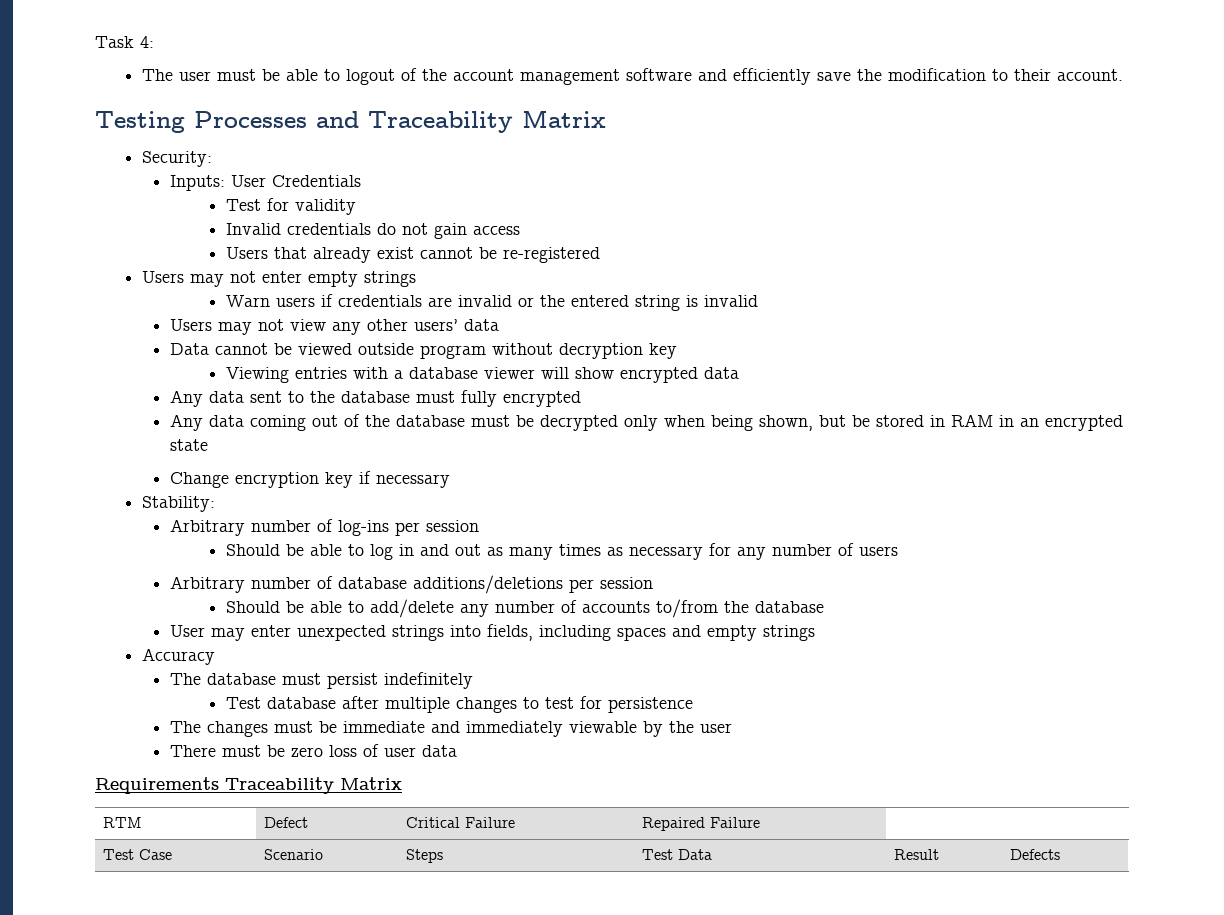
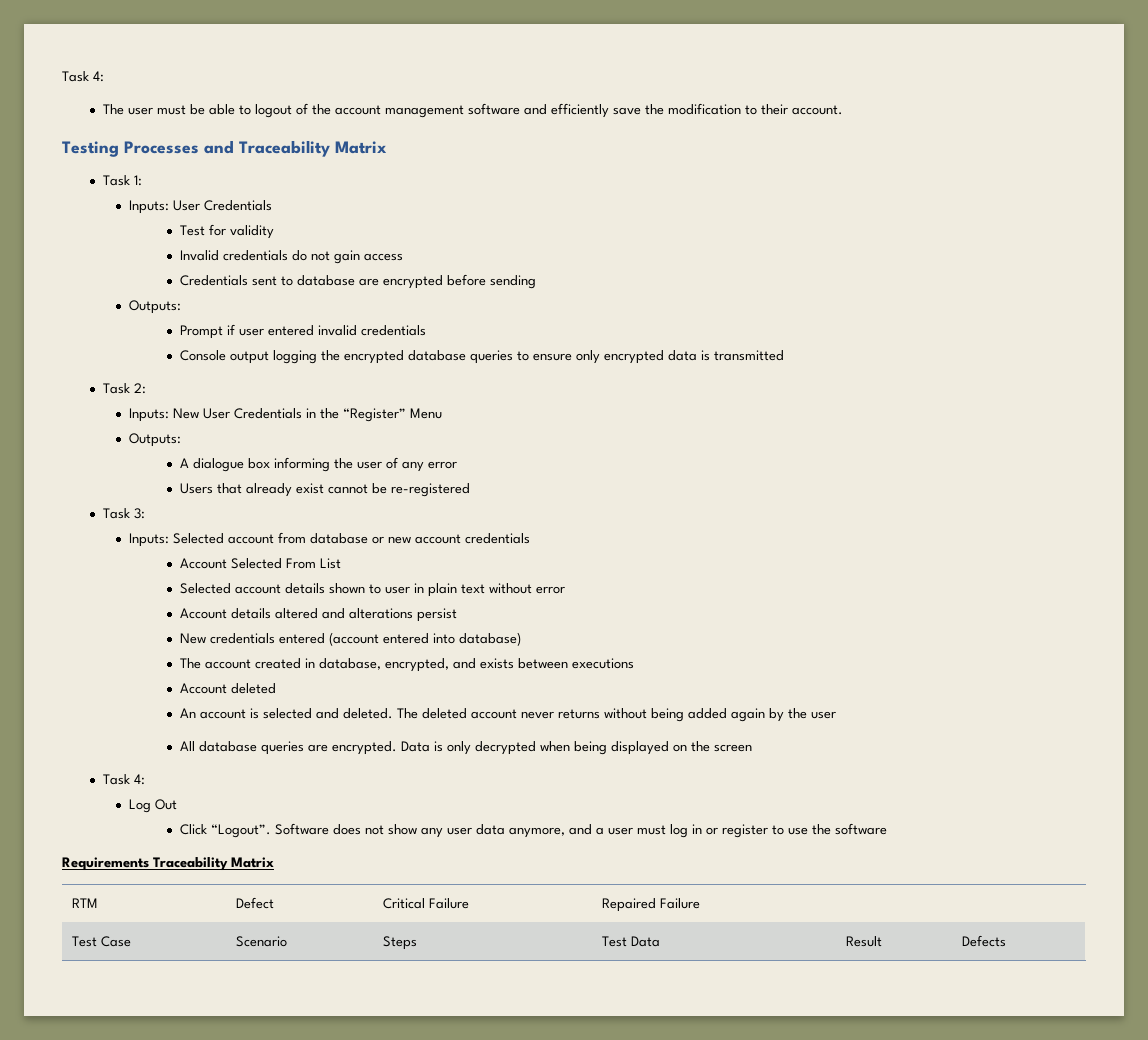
[142,151,213,167] Security: -> [103,175,143,186] Task 1:
(521, 230) none -> [179,274,536,289] [128,300,181,314] [179,324,426,339] [179,350,784,364] [103,383,147,394] [128,408,442,422] [128,433,181,447] [179,457,457,472] // Credentials sent to database are encrypted before sending // Outputs: // Prompt if user entered invalid credentials // Console output logging the encrypted database queries to ensure only encrypted data is transmitted // Task 2: // Inputs: New User Credentials in the “Register” Menu // Outputs: // A dialogue box informing the user of any error
[142,271,417,287] [226,294,759,311] [170,319,500,335] [170,343,678,359] [226,367,740,383] [170,390,582,407] [170,414,1124,431] [170,439,209,451] [170,471,451,488] [142,496,216,512] [170,519,480,536] [226,543,899,560] [170,575,654,594] [226,599,825,618] [170,624,816,641] [142,648,216,665] [170,672,474,689] [226,696,694,713] [170,721,733,737] [170,744,458,757] Users may not enter empty strings // Warn users if credentials are invalid or the entered string is invalid // Users may not view any other users’ data // Data cannot be viewed outside program without decryption key // Viewing entries with a database viewer will show encrypted data // Any data sent to the database must fully encrypted // Any data coming out of the database must be decrypted only when being shown, but be stored in RAM in an encrypted state // Change encryption key if necessary // Stability: // Arbitrary number of log-ins per session // Should be able to log in and out as many times as necessary for any number of users // Arbitrary number of database additions/deletions per session // Should be able to add/delete any number of accounts to/from the database // User may enter unexpected strings into fields, including spaces and empty strings // Accuracy // The database must persist indefinitely // Test database after multiple changes to test for persistence // The changes must be immediate and immediately viewable by the user // There must be zero loss of user data -> [103,508,146,519] [128,532,530,547] [179,558,341,569] [179,583,565,597] [179,608,457,622] [179,632,521,646] [179,658,634,672] [179,683,276,694] [179,708,836,722] [179,741,752,755] [103,774,146,785] [128,799,177,813] [179,823,887,838] Task 3: // Inputs: Selected account from database or new account credentials // Account Selected From List // Selected account details shown to user in plain text without error // Account details altered and alterations persist // New credentials entered (account entered into database) // The account created in database, encrypted, and exists between executions // Account deleted // An account is selected and deleted. The deleted account never returns without being added again by the user // All database queries are encrypted. Data is only decrypted when being displayed on the screen // Task 4: // Log Out // Click “Logout”. Software does not show any user data anymore, and a user must log in or register to use the software

